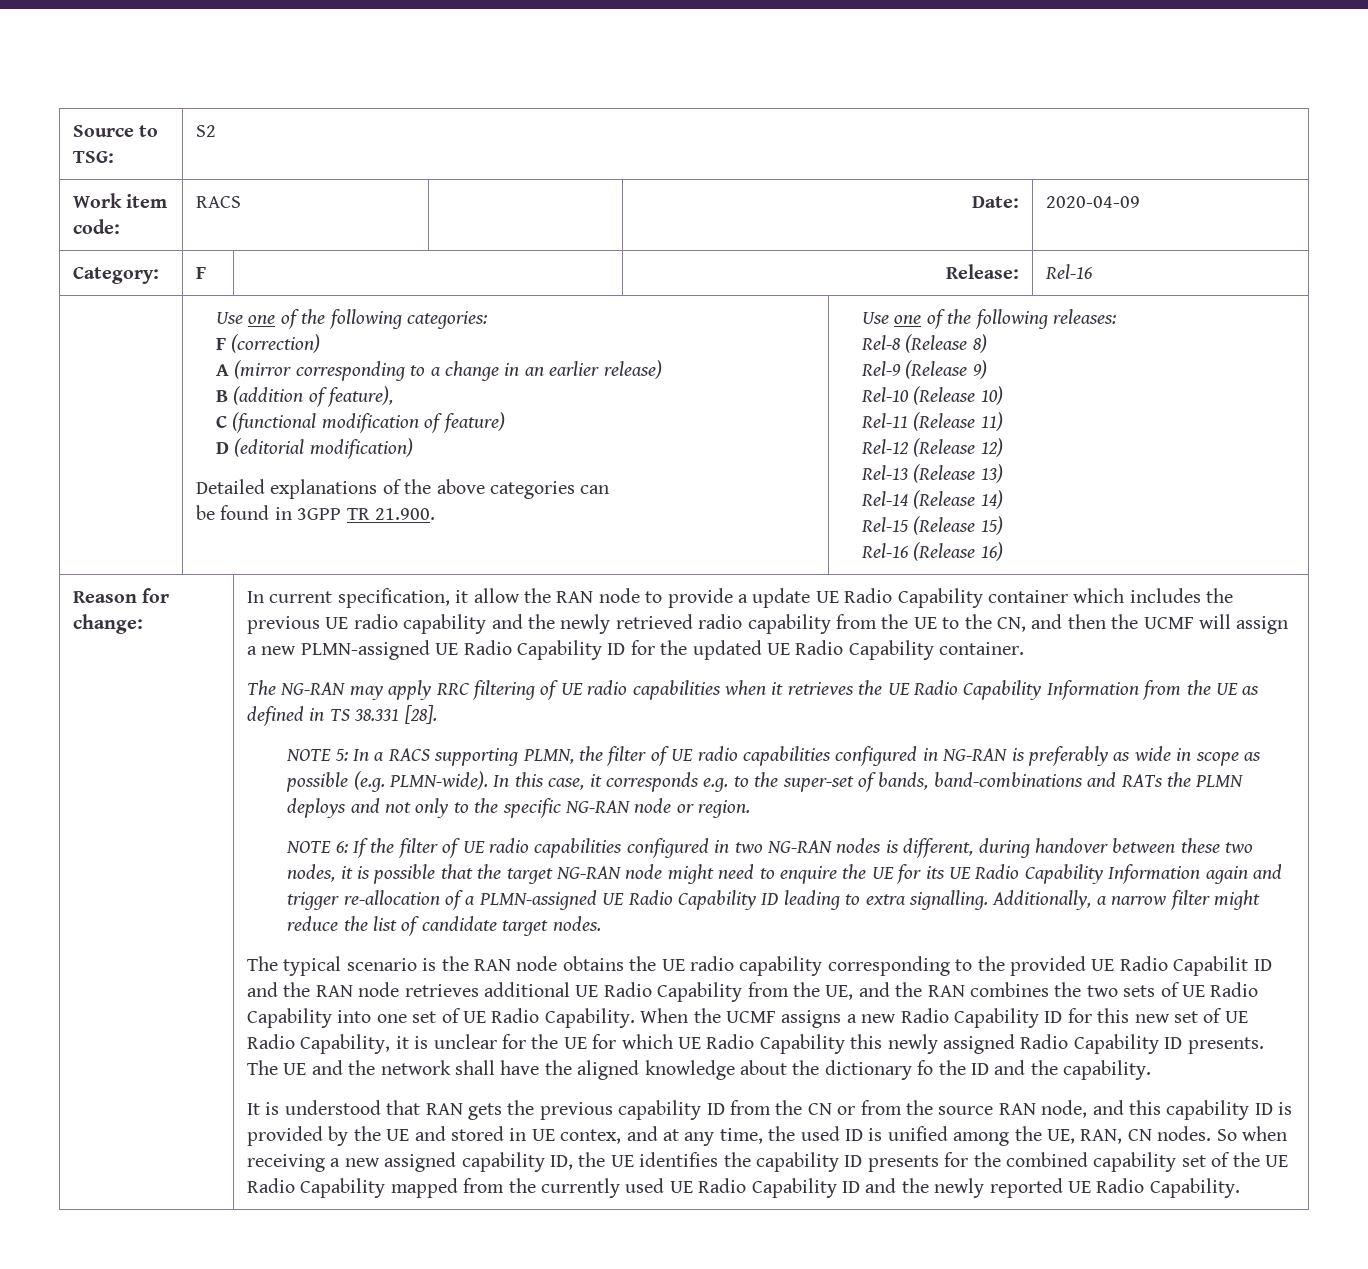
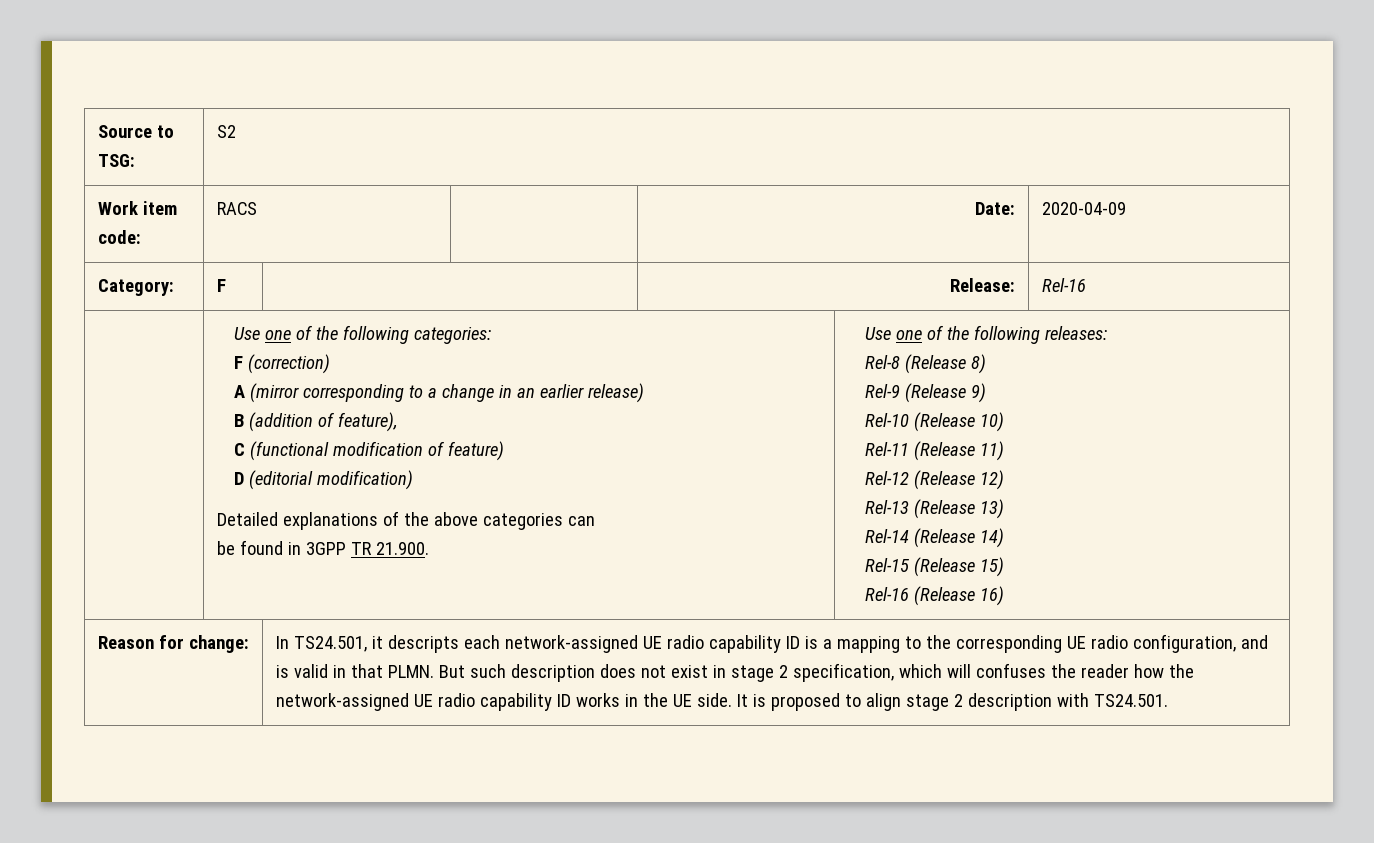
[269,588,1234,608] [247,614,1289,634] [247,640,1025,660] [247,680,1260,700] [247,705,437,726] [286,746,1261,766] [286,771,1244,792] [287,798,751,818] [286,838,1254,858] [287,864,1282,884] [287,890,1260,910] [287,916,601,936] [247,956,1272,976] [247,982,1259,1002] [247,1008,1248,1028] [247,1034,1264,1054] [247,1060,1152,1080] [247,1100,1293,1120] [247,1126,1288,1146] [247,1152,1289,1172] [247,1178,1240,1198] current specification, it allow the RAN node to provide a update UE Radio Capability container which includes the previous UE radio capability and the newly retrieved radio capability from the UE to the CN, and then the UCMF will assign a new PLMN-assigned UE Radio Capability ID for the updated UE Radio Capability container. // The NG-RAN may apply RRC filtering of UE radio capabilities when it retrieves the UE Radio Capability Information from the UE as defined in TS 38.331 [28]. // NOTE 5: In a RACS supporting PLMN, the filter of UE radio capabilities configured in NG-RAN is preferably as wide in scope as possible (e.g. PLMN-wide). In this case, it corresponds e.g. to the super-set of bands, band-combinations and RATs the PLMN deploys and not only to the specific NG-RAN node or region. // NOTE 6: If the filter of UE radio capabilities configured in two NG-RAN nodes is different, during handover between these two nodes, it is possible that the target NG-RAN node might need to enquire the UE for its UE Radio Capability Information again and trigger re-allocation of a PLMN-assigned UE Radio Capability ID leading to extra signalling. Additionally, a narrow filter might reduce the list of candidate target nodes. // The typical scenario is the RAN node obtains the UE radio capability corresponding to the provided UE Radio Capabilit ID and the RAN node retrieves additional UE Radio Capability from the UE, and the RAN combines the two sets of UE Radio Capability into one set of UE Radio Capability. When the UCMF assigns a new Radio Capability ID for this new set of UE Radio Capability, it is unclear for the UE for which UE Radio Capability this newly assigned Radio Capability ID presents. The UE and the network shall have the aligned knowledge about the dictionary fo the ID and the capability. // It is understood that RAN gets the previous capability ID from the CN or from the source RAN node, and this capability ID is provided by the UE and stored in UE contex, and at any time, the used ID is unified among the UE, RAN, CN nodes. So when receiving a new assigned capability ID, the UE identifies the capability ID presents for the combined capability set of the UE Radio Capability mapped from the currently used UE Radio Capability ID and the newly reported UE Radio Capability. -> [293,634,1268,653] [275,663,1194,682] [275,693,1168,711] TS24.501, it descripts each network-assigned UE radio capability ID is a mapping to the corresponding UE radio configuration, and is valid in that PLMN. But such description does not exist in stage 2 specification, which will confuses the reader how the network-assigned UE radio capability ID works in the UE side. It is proposed to align stage 2 description with TS24.501.

